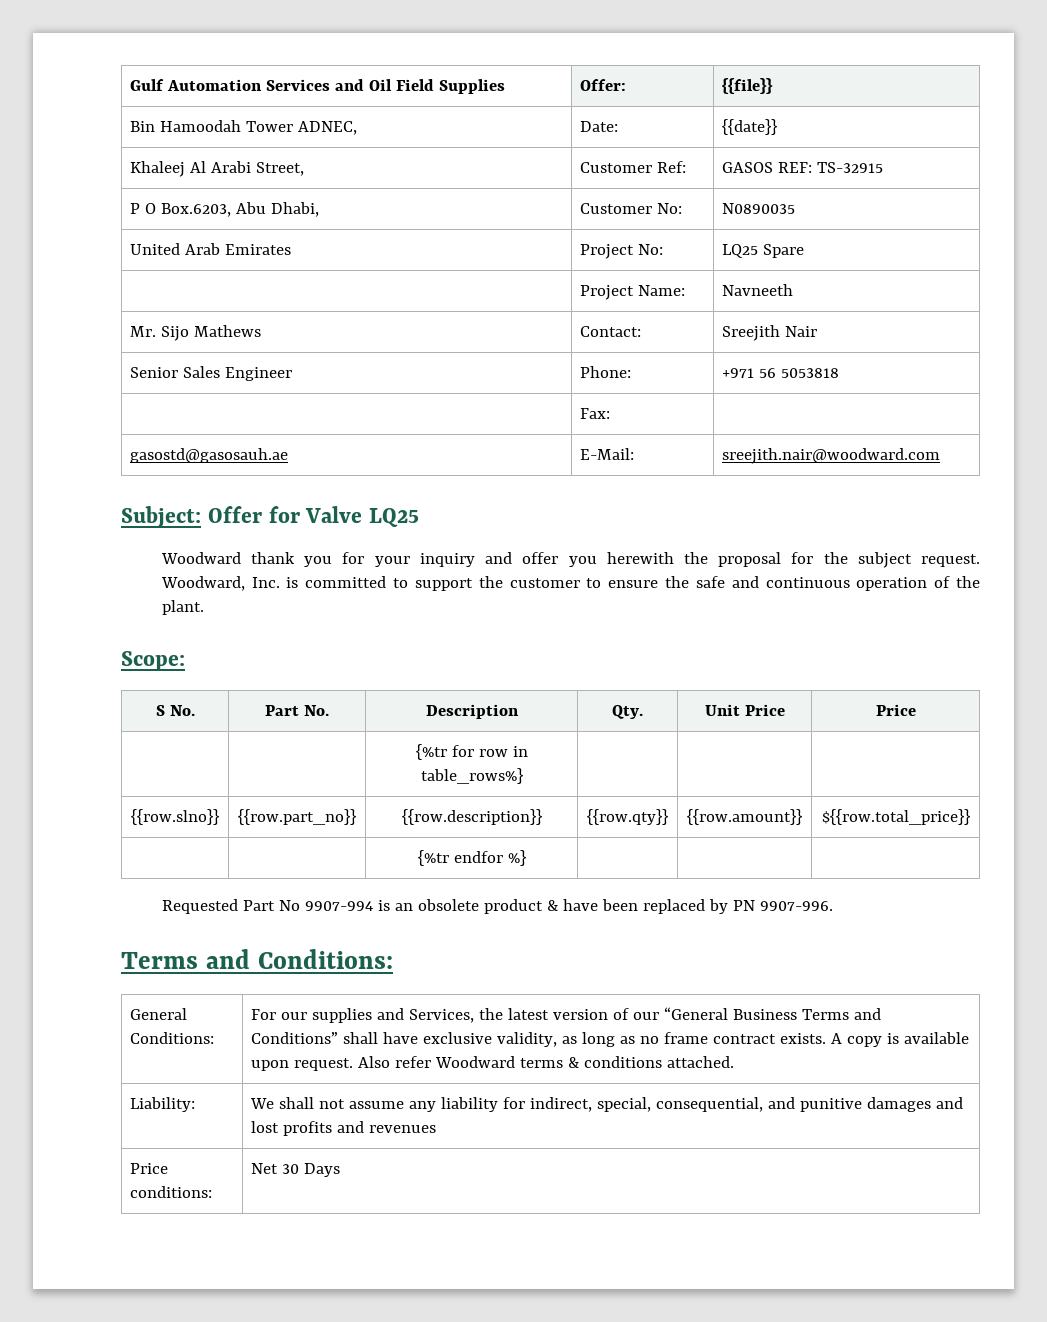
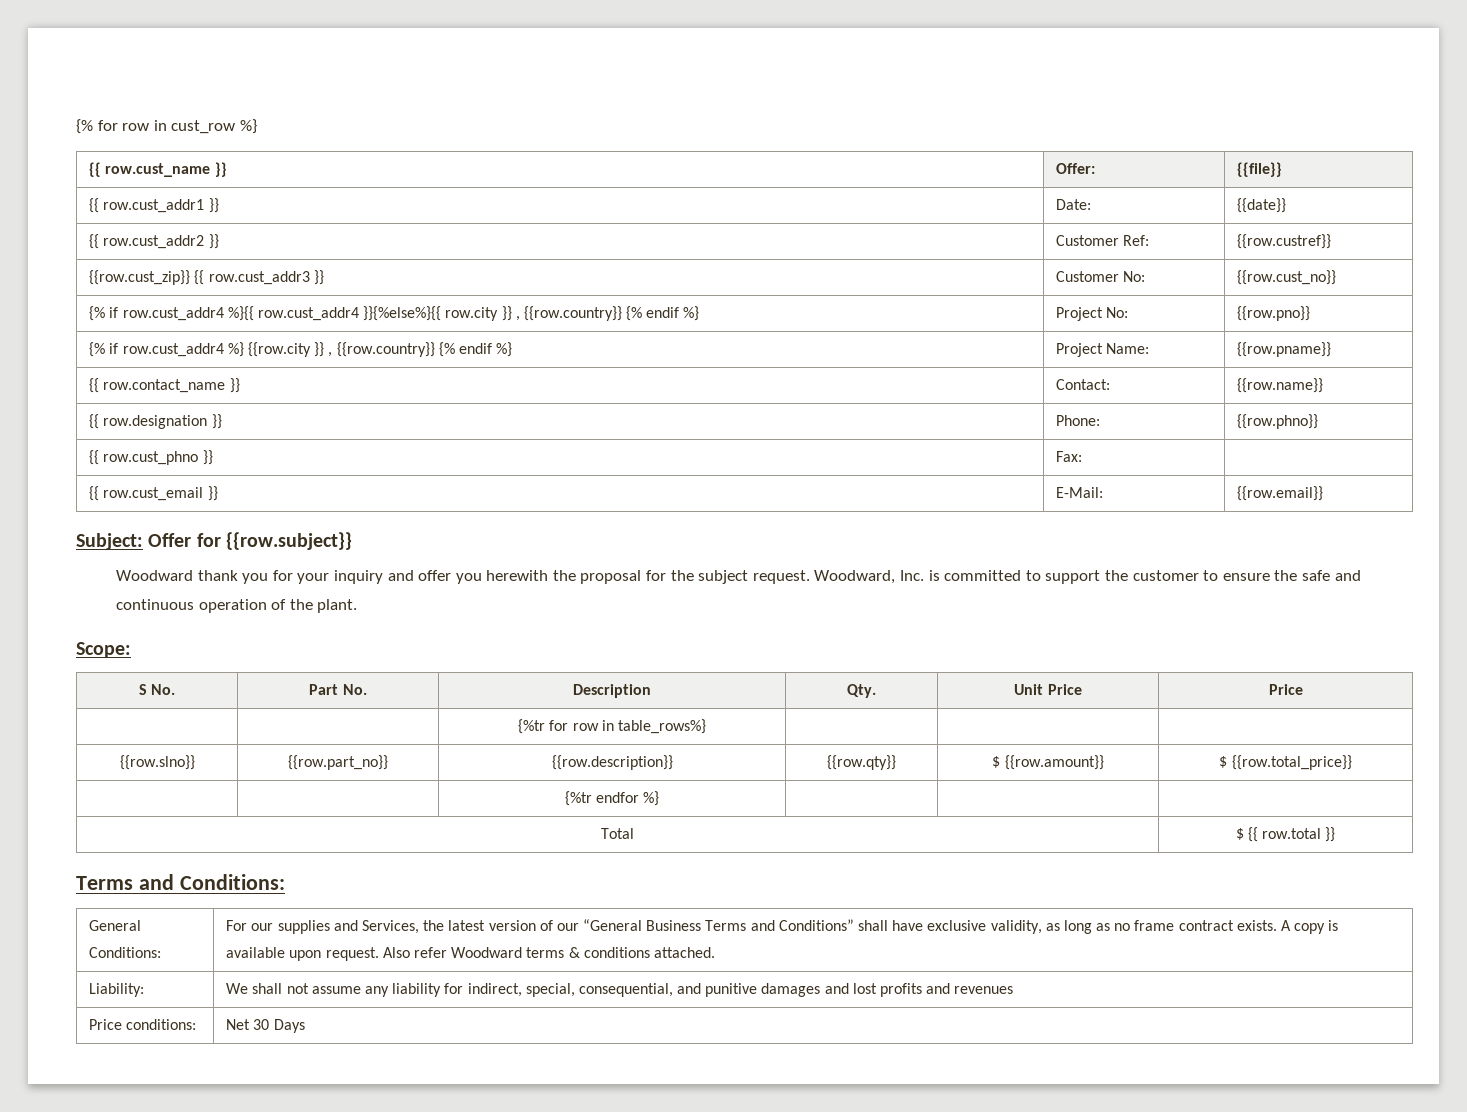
[130,79,506,94] [580,79,627,91] [722,78,774,94] [130,120,358,135] [580,121,619,132] [722,119,778,135] [130,161,305,177] [580,161,687,173] [722,162,884,173] [130,202,320,217] [580,203,683,214] [722,203,796,214] [130,243,292,255] [580,244,664,259] [722,244,805,258] [580,285,686,300] [722,284,794,296] [130,325,262,341] [580,326,642,337] [722,325,818,341] [130,366,293,381] [580,366,632,378] [722,368,840,378] [580,408,611,419] [130,448,289,463] Gulf Automation Services and Oil Field Supplies | Offer: | {{file}} // Bin Hamoodah Tower ADNEC, | Date: | {{date}} // Khaleej Al Arabi Street, | Customer Ref: | GASOS REF: TS-32915 // P O Box.6203, Abu Dhabi, | Customer No: | N0890035 // United Arab Emirates | Project No: | LQ25 Spare // | Project Name: | Navneeth // Mr. Sijo Mathews | Contact: | Sreejith Nair // Senior Sales Engineer | Phone: | +971 56 5053818 // | Fax: | // gasostd@gasosauh.ae -> [76,119,257,134] [89,162,227,177] [1056,163,1096,174] [1237,162,1283,177] [89,198,219,213] [1056,199,1092,210] [1237,198,1287,213] [89,234,219,249] [1056,235,1150,246] [1237,234,1332,249] [89,270,324,285] [1056,271,1146,282] [1237,270,1337,285] [89,306,700,321] [1056,307,1129,321] [1237,306,1311,321] [89,342,513,357] [1056,343,1150,357] [1237,342,1332,357] [89,378,240,393] [1056,379,1111,390] [1237,378,1324,393] [89,414,222,429] [1056,415,1101,426] [1237,414,1319,429] [89,450,213,465] [1056,451,1083,462] [89,486,218,501] {% for row in cust_row %} // {{ row.cust_name }} | Offer: | {{file}} // {{ row.cust_addr1 }} | Date: | {{date}} // {{ row.cust_addr2 }} | Customer Ref: | {{row.custref}} // {{row.cust_zip}} {{ row.cust_addr3 }} | Customer No: | {{row.cust_no}} // {% if row.cust_addr4 %}{{ row.cust_addr4 }}{%else%}{{ row.city }} , {{row.country}} {% endif %} | Project No: | {{row.pno}} // {% if row.cust_addr4 %} {{row.city }} , {{row.country}} {% endif %} | Project Name: | {{row.pname}} // {{ row.contact_name }} | Contact: | {{row.name}} // {{ row.designation }} | Phone: | {{row.phno}} // {{ row.cust_phno }} | Fax: | // {{ row.cust_email }}
[722,448,941,464] sreejith.nair@woodward.com -> [1237,486,1324,501] {{row.email}}
[305,506,419,527] Valve LQ25 -> [226,532,353,550] {{row.subject}}
(668, 817) none -> [992,756,1001,768] $
[821,809,970,825] ${{row.total_price}} -> [1219,755,1352,770] $ {{row.total_price}}
[161,899,833,914] // Requested Part No 9907-994 is an obsolete product & have been replaced by PN 9907-996. -> [601,828,634,839] [1235,827,1336,842] // Total | $ {{ row.total }}

